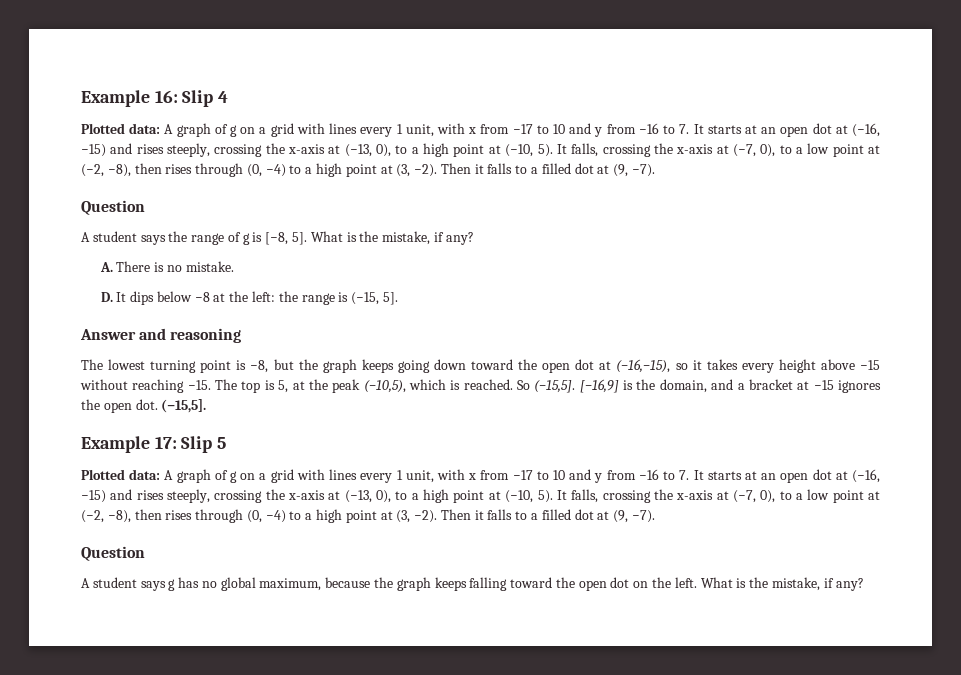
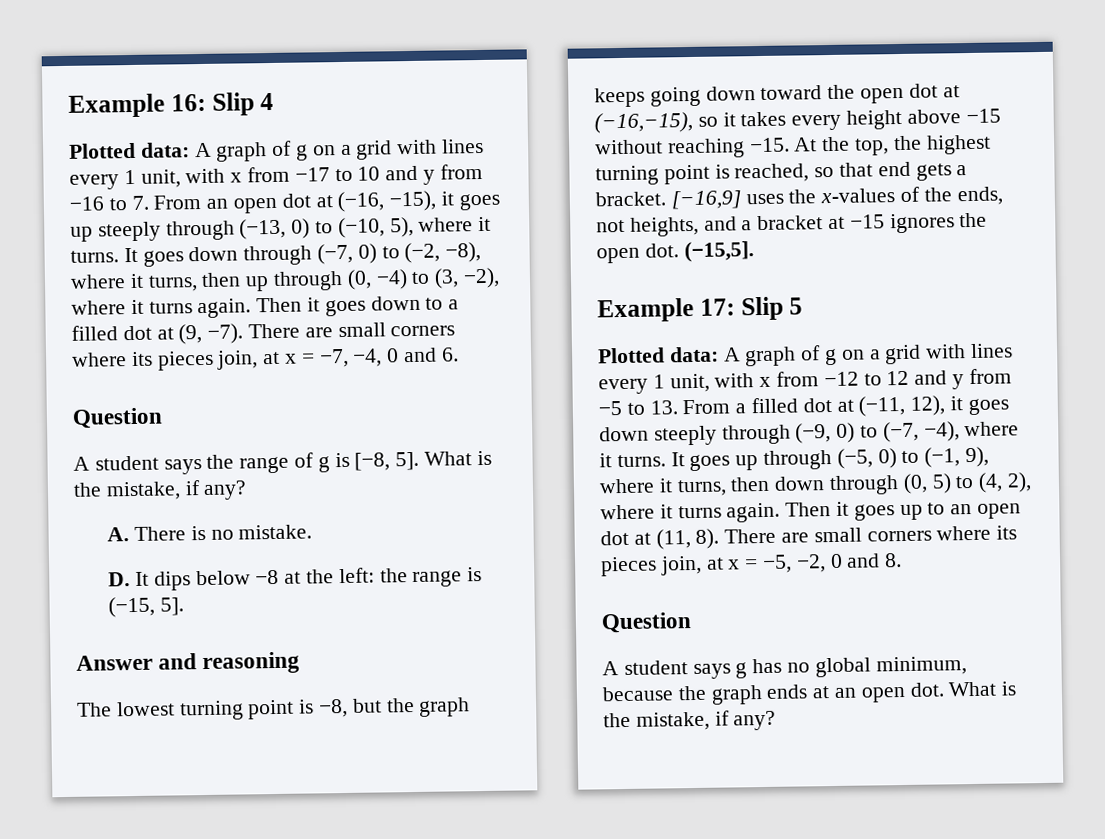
[693,123,881,137] [81,143,880,157] [81,163,655,177] It starts at an open dot at (−16, −15) and rises steeply, crossing the x-axis at (−13, 0), to a high point at (−10, 5). It falls, crossing the x-axis at (−7, 0), to a low point at (−2, −8), then rises through (0, −4) to a high point at (3, −2). Then it falls to a filled dot at (9, −7). -> [153,190,500,214] [70,216,492,242] [70,241,482,267] [70,267,501,292] [71,295,460,319] [71,322,456,345] [71,347,459,371] From an open dot at (−16, −15), it goes up steeply through (−13, 0) to (−10, 5), where it turns. It goes down through (−7, 0) to (−2, −8), where it turns, then up through (0, −4) to (3, −2), where it turns again. Then it goes down to a filled dot at (9, −7). There are small corners where its pieces join, at x = −7, −4, 0 and 6.
[215,379,707,393] The top is 5, at the peak (−10,5), which is reached. So (−15,5]. [−16,9] is the domain, -> [793,134,991,156] [595,161,968,186] [595,186,1003,210] [596,216,699,237] At the top, the highest turning point is reached, so that end gets a bracket. [−16,9] uses the x-values of the ends, not heights,
[512,469,881,483] [81,489,880,503] [81,509,655,523] −17 to 10 and y from −16 to 7. It starts at an open dot at (−16, −15) and rises steeply, crossing the x-axis at (−13, 0), to a high point at (−10, 5). It falls, crossing the x-axis at (−7, 0), to a low point at (−2, −8), then rises through (0, −4) to a high point at (3, −2). Then it falls to a filled dot at (9, −7). -> [823,368,1012,390] [598,395,1009,417] [599,421,1020,446] [599,446,990,472] [599,472,1033,497] [600,501,1022,523] [600,525,1018,550] [600,553,903,577] −12 to 12 and y from −5 to 13. From a filled dot at (−11, 12), it goes down steeply through (−9, 0) to (−7, −4), where it turns. It goes up through (−5, 0) to (−1, 9), where it turns, then down through (0, 5) to (4, 2), where it turns again. Then it goes up to an open dot at (11, 8). There are small corners where its pieces join, at x = −5, −2, 0 and 8.
[259,578,322,591] maximum, -> [875,656,967,676] minimum,
[434,577,697,591] keeps falling toward the open dot on the left. -> [766,682,945,703] ends at an open dot.

